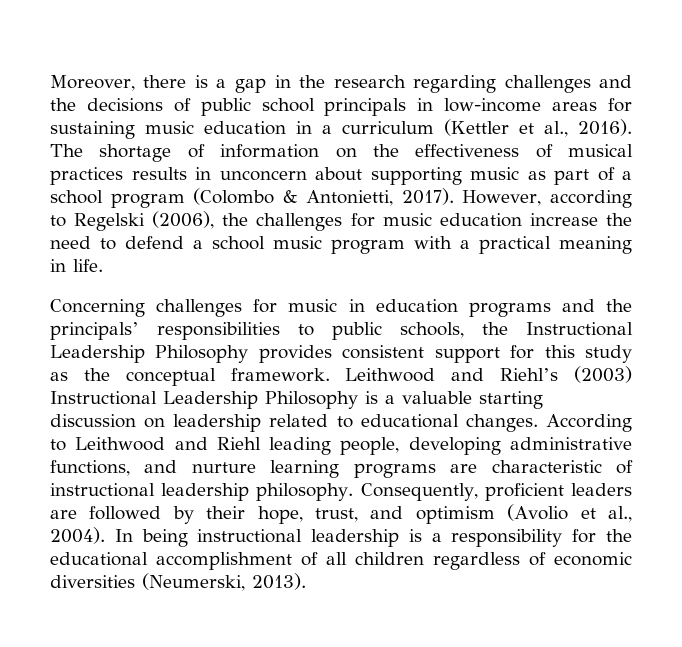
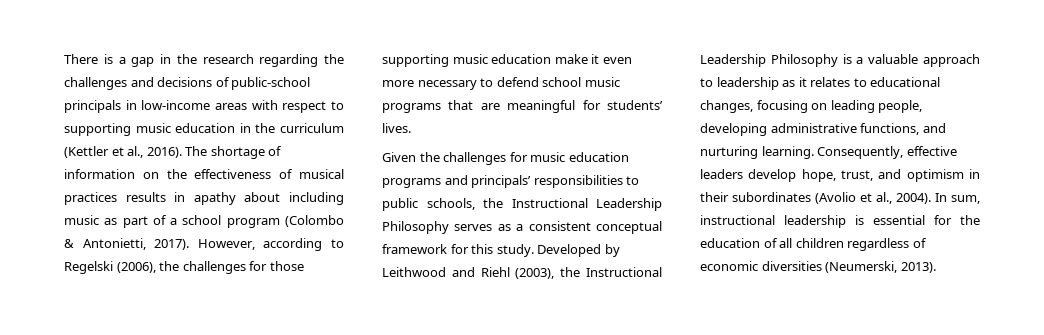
[50,75,187,91] Moreover, there -> [64,54,98,64] There
(496, 84) none -> [324,54,344,64] the
[50,98,76,111] the -> (154, 82) none
[200,98,315,116] public school -> [231,77,311,90] public-school
[608,98,633,112] [50,121,135,139] for sustaining -> [251,100,344,113] [64,123,131,136] with respect to supporting
[322,125,332,134] a -> [255,123,276,133] the
[219,167,462,185] unconcern about supporting -> [193,192,344,205] apathy about including
[382,213,632,227] [50,236,91,249] music education increase the need -> [269,261,304,271] [382,54,632,67] [382,80,477,90] those supporting music education make it even more necessary
[193,240,203,249] a -> (539, 82) none
[331,236,632,254] [50,259,103,272] [50,299,365,317] program with a practical meaning in life. // Concerning challenges for music in -> [382,100,663,113] [382,123,411,133] [382,152,566,165] programs that are meaningful for students’ lives. // Given the challenges for music
[606,299,632,312] the -> (468, 180) none
[258,345,633,363] [50,366,632,386] provides consistent support for this study as the conceptual framework. Leithwood and Riehl’s (2003) -> [454,221,662,234] [382,244,620,257] [382,267,581,279] serves as a consistent conceptual framework for this study. Developed by Leithwood and Riehl (2003), the
[479,391,543,409] [50,414,633,432] [50,437,261,451] starting discussion on leadership related to educational changes. According to Leithwood and Riehl -> [923,54,980,67] [700,77,941,90] [700,100,828,113] approach to leadership as it relates to educational changes, focusing on
[191,460,634,478] [50,483,632,501] [50,506,246,524] nurture learning programs are characteristic of instructional leadership philosophy. Consequently, proficient leaders are followed by their -> [700,146,957,159] [700,169,797,182] nurturing learning. Consequently, effective leaders develop
(495, 515) none -> [969,169,980,179] [700,192,811,202] in their subordinates
[141,529,188,547] being -> [951,195,980,204] sum,
[431,529,632,547] [50,552,292,570] a responsibility for the educational accomplishment -> [873,215,980,225] [700,238,760,248] essential for the education

